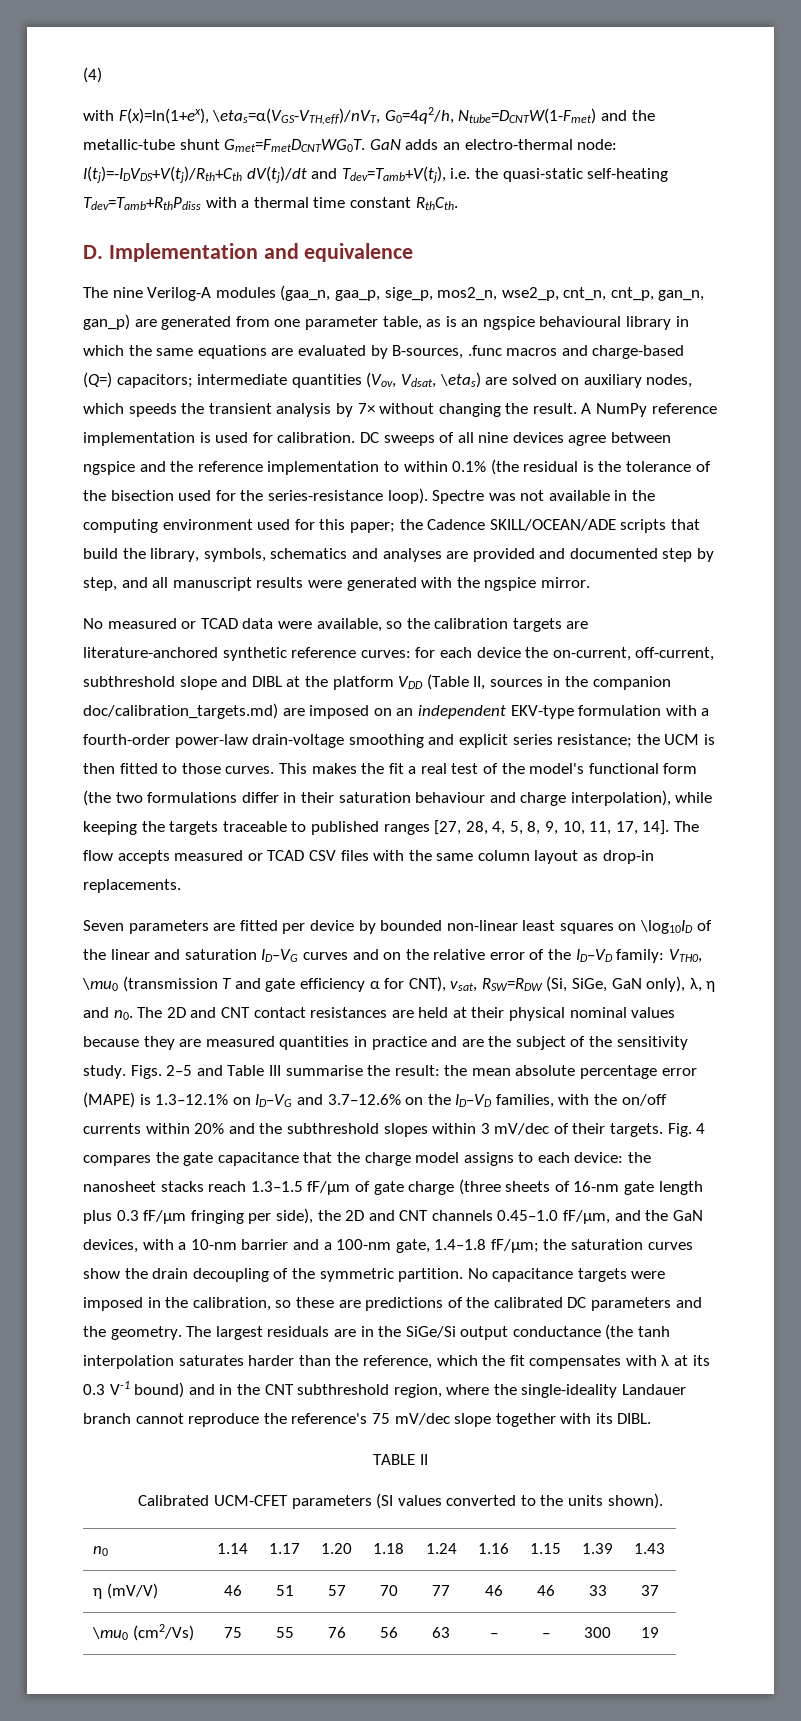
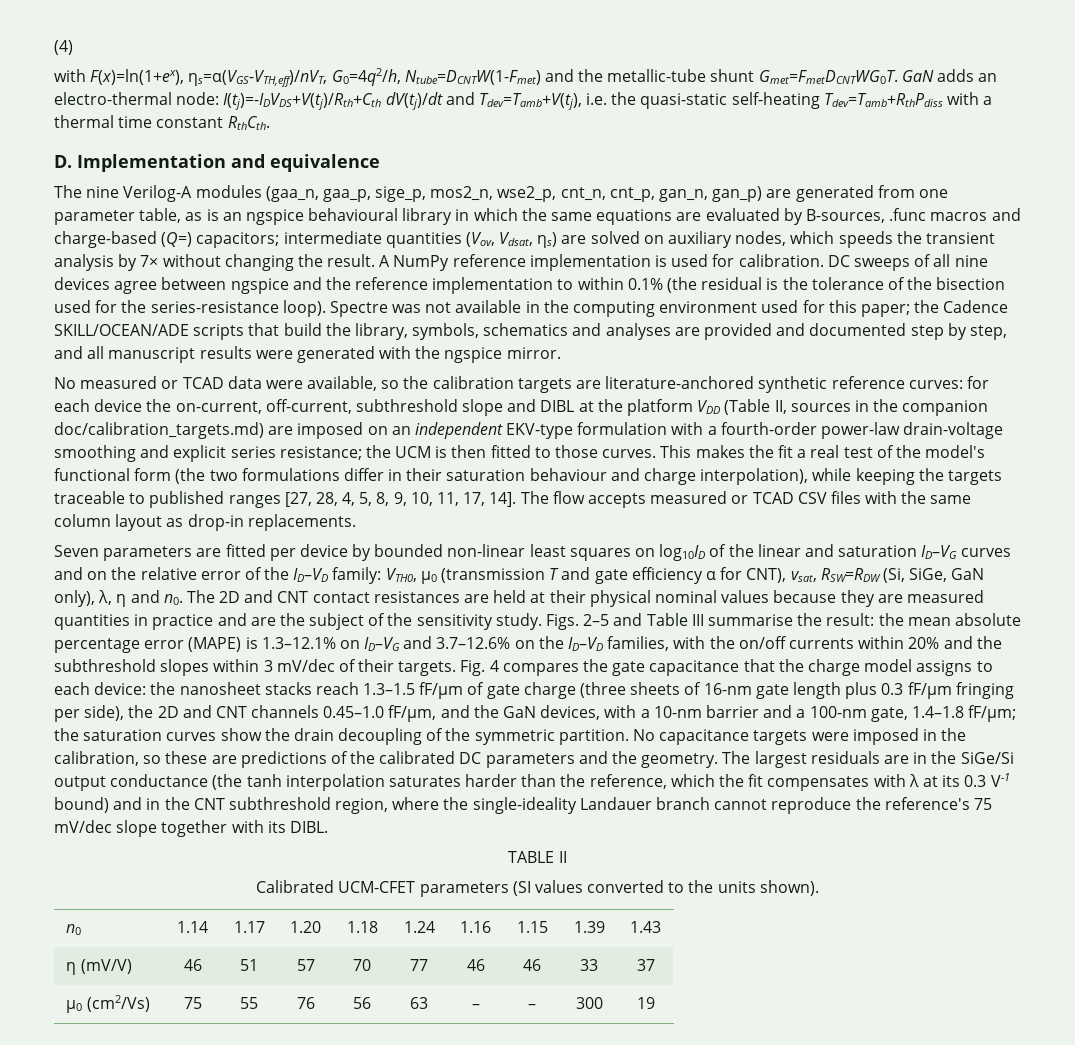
[212,108,381,125] \etas=α(VGS-VTH,eff)/nVT, -> [188,70,328,87] ηs=α(VGS-VTH,eff)/nVT,
[439,372,481,388] \etas) -> [537,232,558,248] ηs)
[640,920,694,934] \log10ID -> [659,544,706,561] log10ID
[82,978,118,991] \mu0 -> [420,571,437,584] µ0
[92,1627,129,1640] \mu0 -> [66,1000,83,1013] µ0

